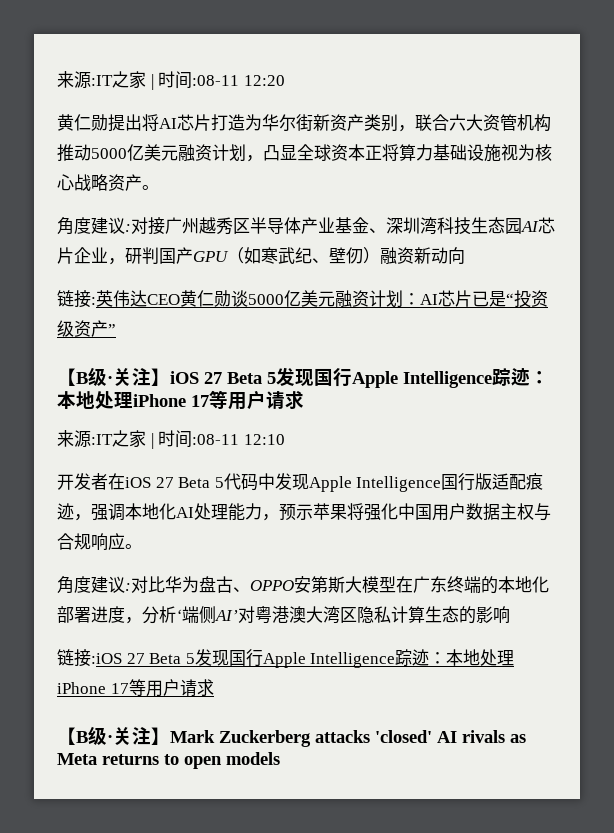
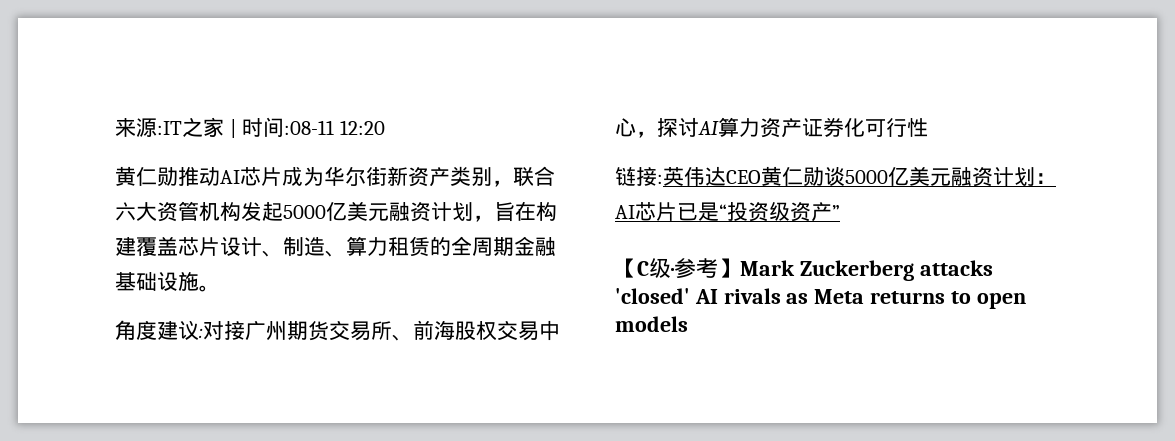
[108,114,245,132] 提出将AI芯片打造 -> [178,166,303,186] 推动AI芯片成
[57,144,91,162] 推动 -> [241,202,283,222] 发起
[263,144,552,162] [57,174,142,192] 凸显全球资本正将算力基础设施视为核心战略资产 -> [494,201,557,222] [115,236,556,257] [115,272,199,291] 旨在构建覆盖芯片设计、制造、算力租赁的全周期金融基础设施
[199,217,555,235] [57,247,465,265] 越秀区半导体产业基金、深圳湾科技生态园AI芯片企业，研判国产GPU（如寒武纪、壁仞）融资新动向 -> [287,320,560,341] [615,117,928,138] 期货交易所、前海股权交易中心，探讨AI算力资产证券化可行性
[76,367,549,388] [57,390,304,410] [57,430,285,449] [57,473,544,492] [57,503,551,521] [57,533,142,551] [57,576,549,594] [57,606,510,624] [57,649,515,668] [57,679,214,697] [57,726,151,745] B级·关注】iOS 27 Beta 5发现国行Apple Intelligence踪迹：本地处理iPhone 17等用户请求 // 来源:IT之家 | 时间:08-11 12:10 // 开发者在iOS 27 Beta 5代码中发现Apple Intelligence国行版适配痕迹，强调本地化AI处理能力，预示苹果将强化中国用户数据主权与合规响应。 // 角度建议:对比华为盘古、OPPO安第斯大模型在广东终端的本地化部署进度，分析‘端侧AI’对粤港澳大湾区隐私计算生态的影响 // 链接:iOS 27 Beta 5发现国行Apple Intelligence踪迹：本地处理iPhone 17等用户请求 // 【B级·关注 -> [637,258,718,279] C级·参考

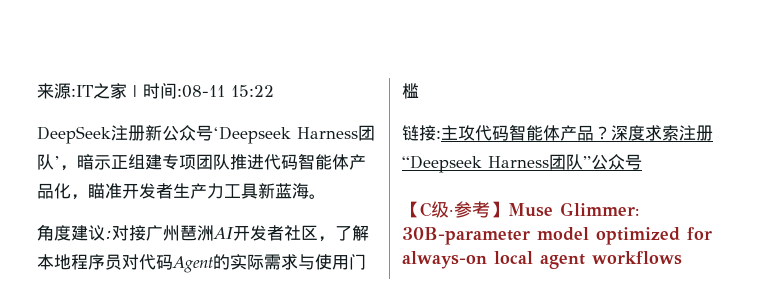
[339,120,385,135] [115,166,555,187] [115,201,557,222] [115,236,556,257] [115,272,199,291] 12:20 // 黄仁勋推动AI芯片成为华尔街新资产类别，联合六大资管机构发起5000亿美元融资计划，旨在构建覆盖芯片设计、制造、算力租赁的全周期金融基础设施 -> [231,85,274,97] [37,125,375,144] [37,153,366,171] [37,183,309,200] 15:22 // DeepSeek注册新公众号‘Deepseek Harness团队’，暗示正组建专项团队推进代码智能体产品化，瞄准开发者生产力工具新蓝海
[287,320,560,341] [615,117,928,138] [615,166,1056,187] [615,202,840,222] 期货交易所、前海股权交易中心，探讨AI算力资产证券化可行性 // 链接:英伟达CEO黄仁勋谈5000亿美元融资计划：AI芯片已是“投资级资产” -> [180,225,369,242] [37,254,366,273] [402,83,419,99] [402,124,713,141] [402,154,642,173] 琶洲AI开发者社区，了解本地程序员对代码Agent的实际需求与使用门槛 // 链接:主攻代码智能体产品？深度求索注册“Deepseek Harness团队”公众号
[740,260,993,281] [615,288,1026,309] [615,316,688,332] Mark Zuckerberg attacks 'closed' AI rivals as Meta returns to open models -> [508,202,639,217] [402,227,712,245] [402,251,682,269] Muse Glimmer: 30B-parameter model optimized for always-on local agent workflows

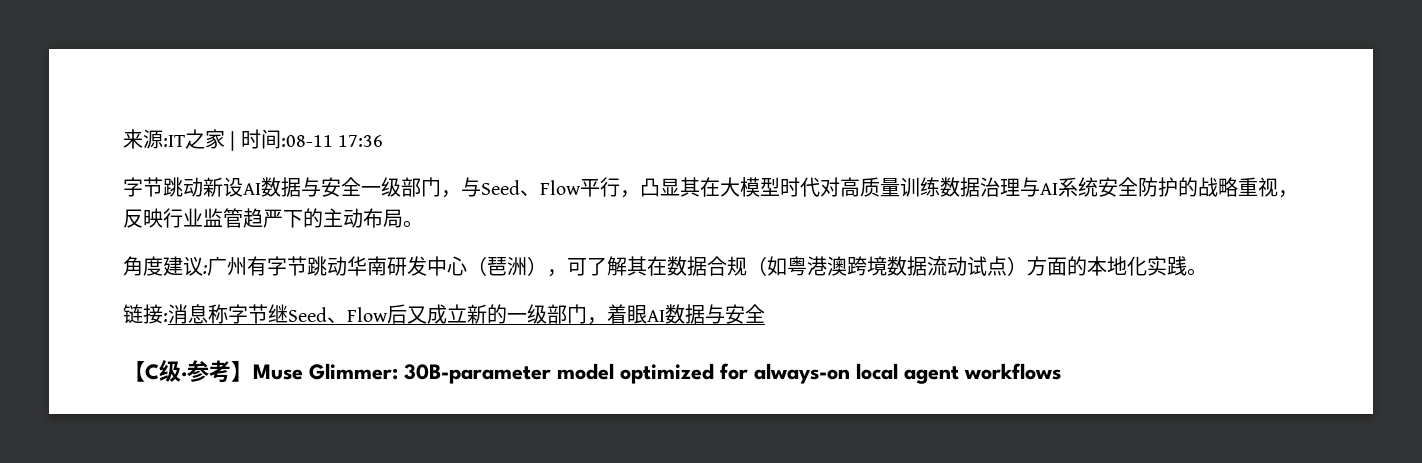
[231,85,274,97] [37,125,375,144] [37,153,366,171] [37,183,326,200] [37,224,369,242] [37,254,366,273] [402,83,419,99] [402,124,713,141] [402,154,642,173] 15:22 // DeepSeek注册新公众号‘Deepseek Harness团队’，暗示正组建专项团队推进代码智能体产品化，瞄准开发者生产力工具新蓝海。 // 角度建议:对接广州琶洲AI开发者社区，了解本地程序员对代码Agent的实际需求与使用门槛 // 链接:主攻代码智能体产品？深度求索注册“Deepseek Harness团队”公众号 -> [338,135,384,147] [123,177,1298,198] [123,208,423,228] [123,256,1207,277] [123,304,765,325] 17:36 // 字节跳动新设AI数据与安全一级部门，与Seed、Flow平行，凸显其在大模型时代对高质量训练数据治理与AI系统安全防护的战略重视，反映行业监管趋严下的主动布局。 // 角度建议:广州有字节跳动华南研发中心（琶洲），可了解其在数据合规（如粤港澳跨境数据流动试点）方面的本地化实践。 // 链接:消息称字节继Seed、Flow后又成立新的一级部门，着眼AI数据与安全

